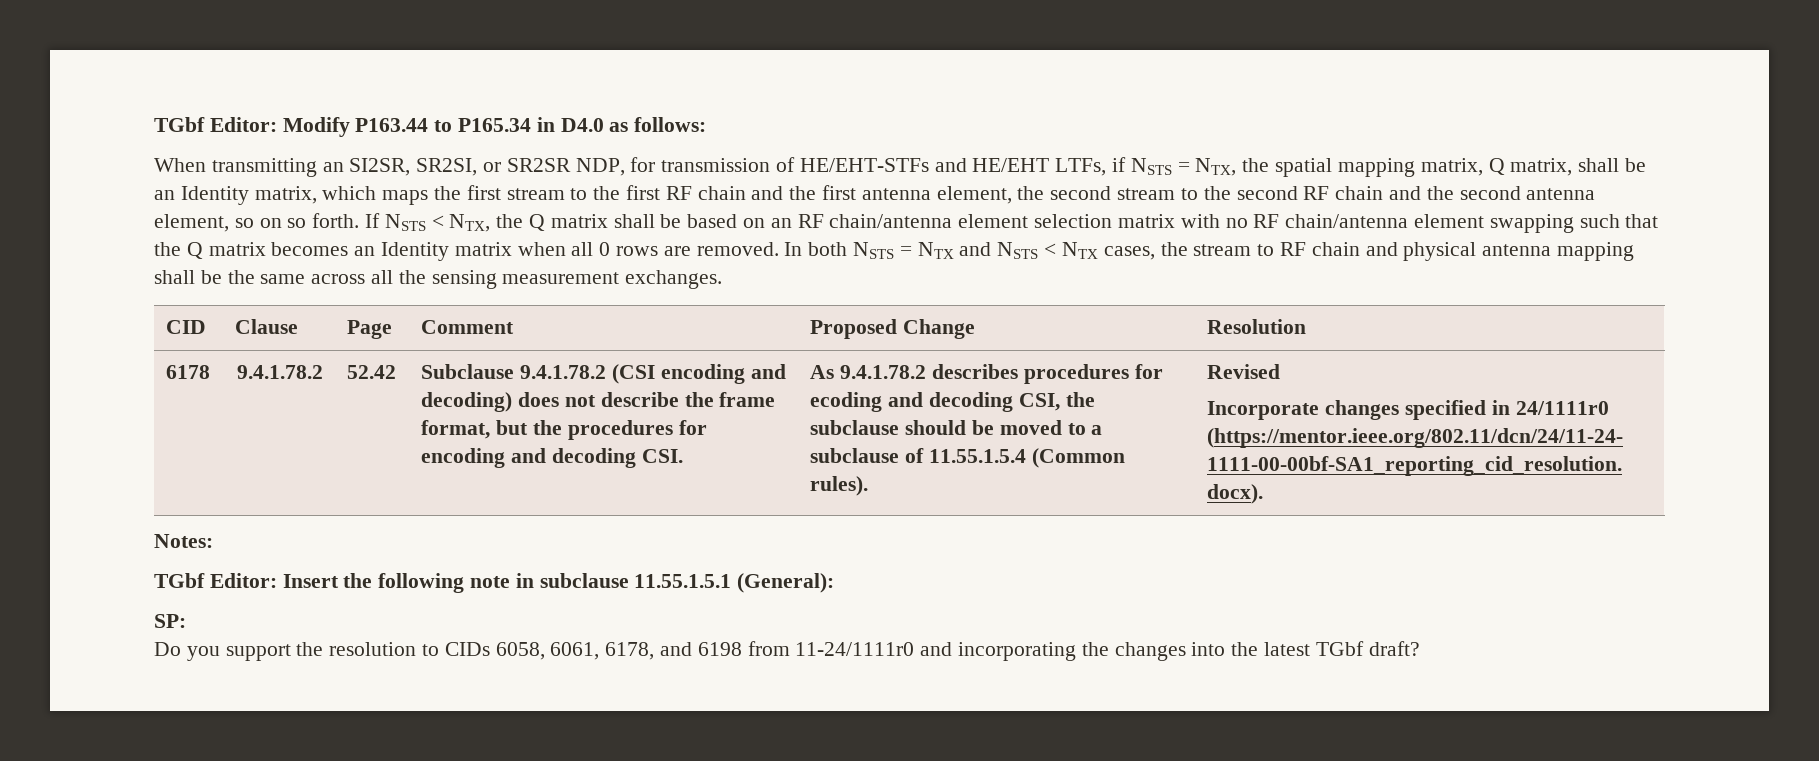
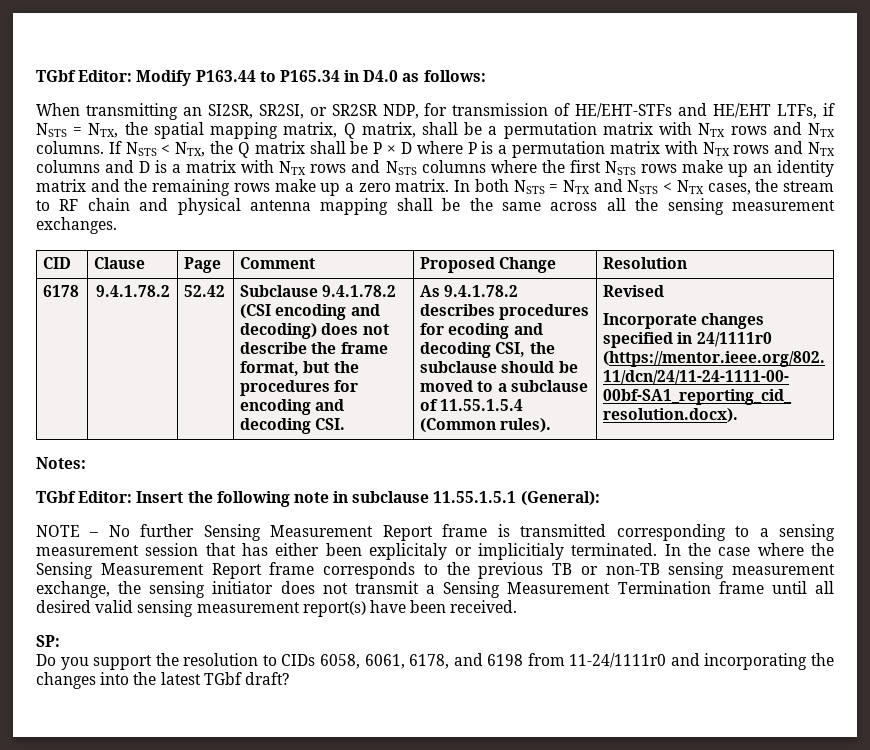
[154,185,1596,205] [154,213,360,232] an Identity matrix, which maps the first stream to the first RF chain and the first antenna element, the second stream to the second RF chain and the second antenna element, so on so forth. -> [488,122,835,139] [36,141,104,154] a permutation matrix with NTX rows and NTX columns.
[687,214,1659,233] [154,242,779,261] based on an RF chain/antenna element selection matrix with no RF chain/antenna element swapping such that the Q matrix becomes an Identity matrix when all 0 rows are removed. -> [373,141,836,158] [36,160,834,177] [36,179,450,196] P × D where P is a permutation matrix with NTX rows and NTX columns and D is a matrix with NTX rows and NSTS columns where the first NSTS rows make up an identity matrix and the remaining rows make up a zero matrix.
(835, 583) none -> [36,524,835,541] [36,543,835,560] [36,562,835,579] [36,581,834,598] [36,600,518,617] // NOTE – No further Sensing Measurement Report frame is transmitted corresponding to a sensing measurement session that has either been explicitaly or implicitialy terminated. In the case where the Sensing Measurement Report frame corresponds to the previous TB or non-TB sensing measurement exchange, the sensing initiator does not transmit a Sensing Measurement Termination frame until all desired valid sensing measurement report(s) have been received.

